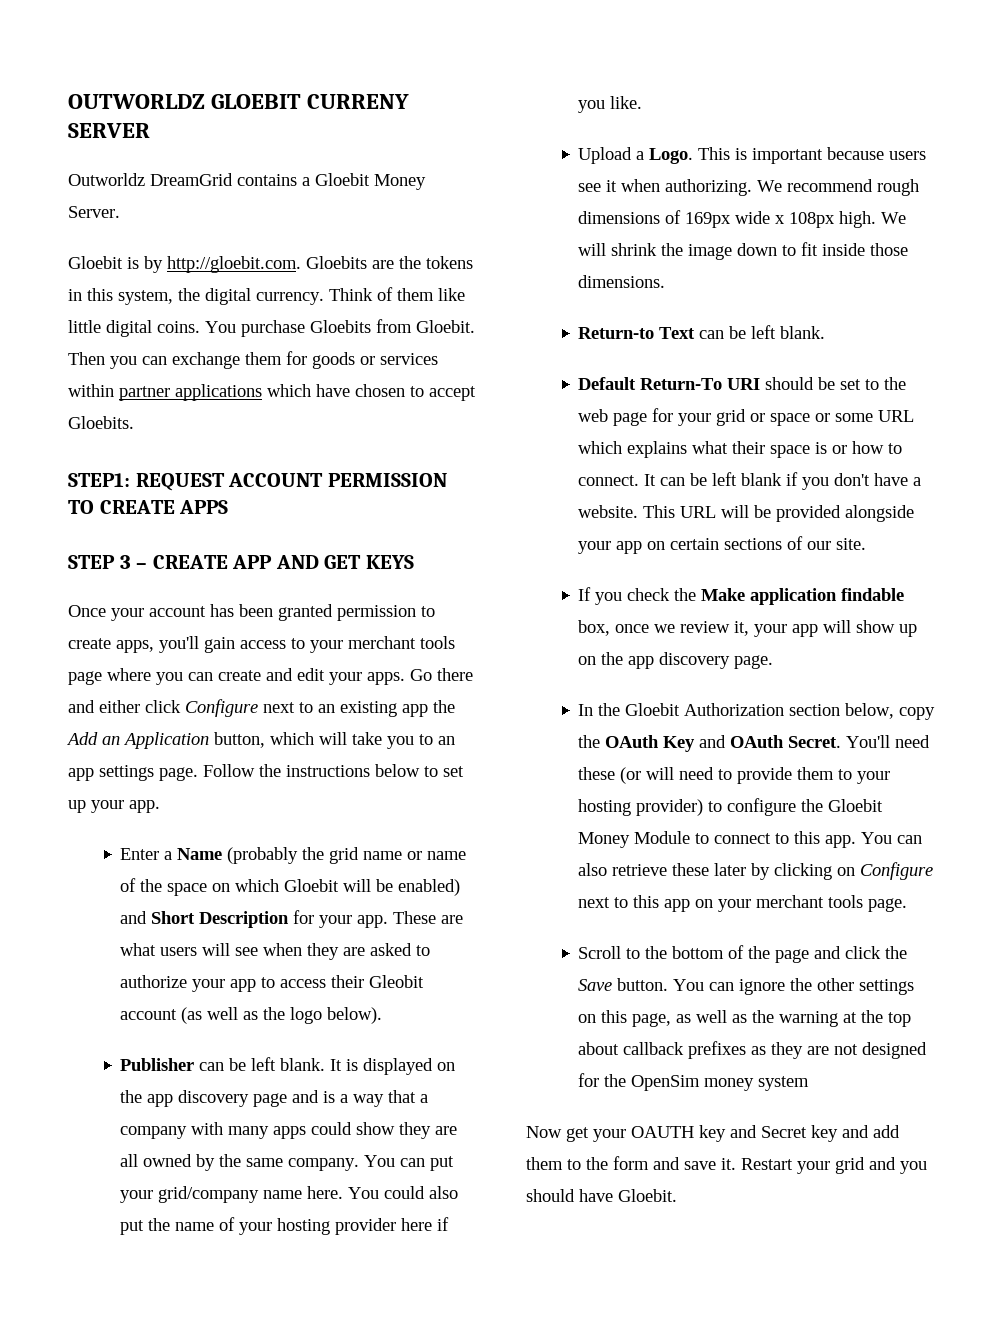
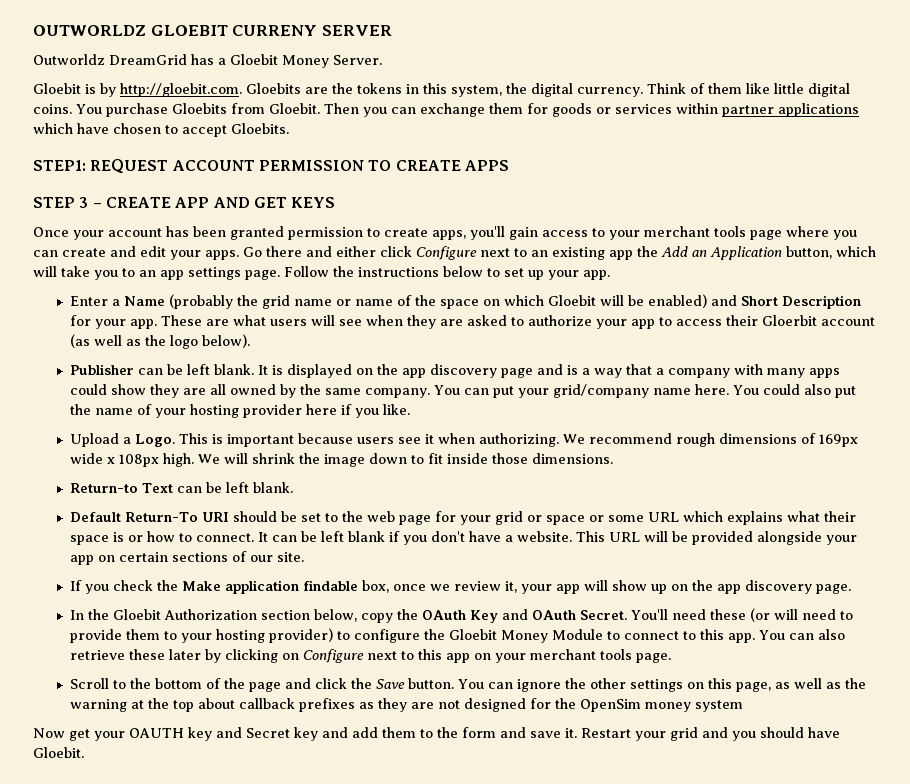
[237,174,297,186] contains -> [191,54,214,65] has
[369,975,425,988] Gleobit -> [762,315,818,326] Gloerbit

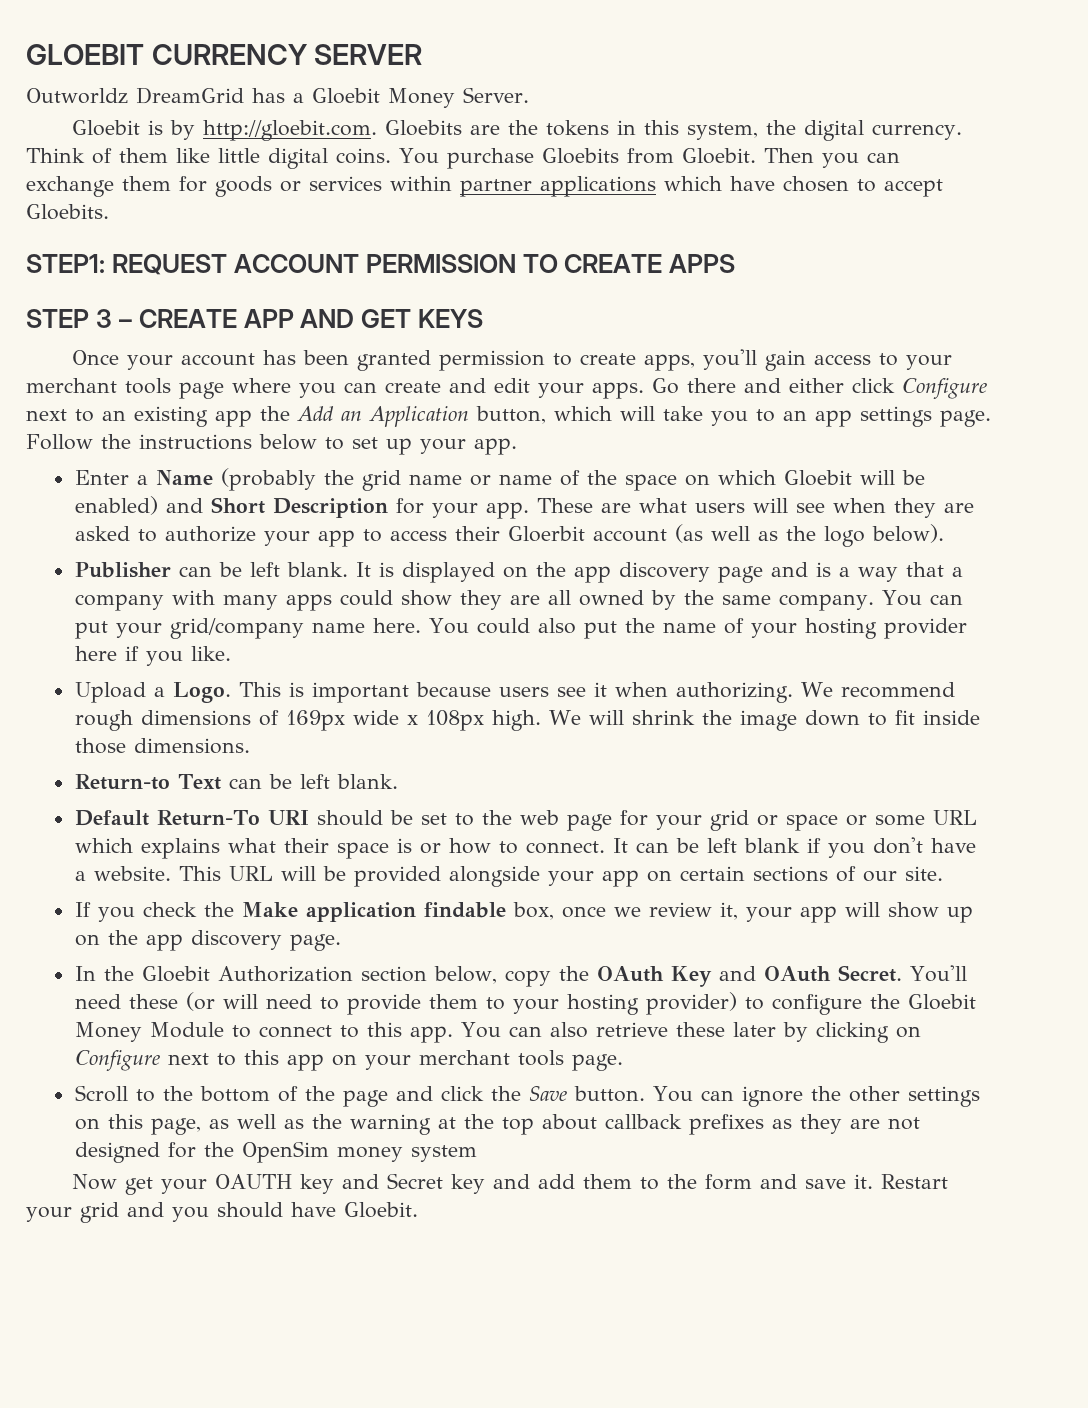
[33,25,318,36] OUTWORLDZ GLOEBIT CURRENY -> [26,44,308,65] GLOEBIT CURRENCY

